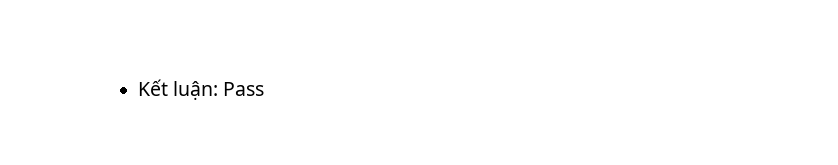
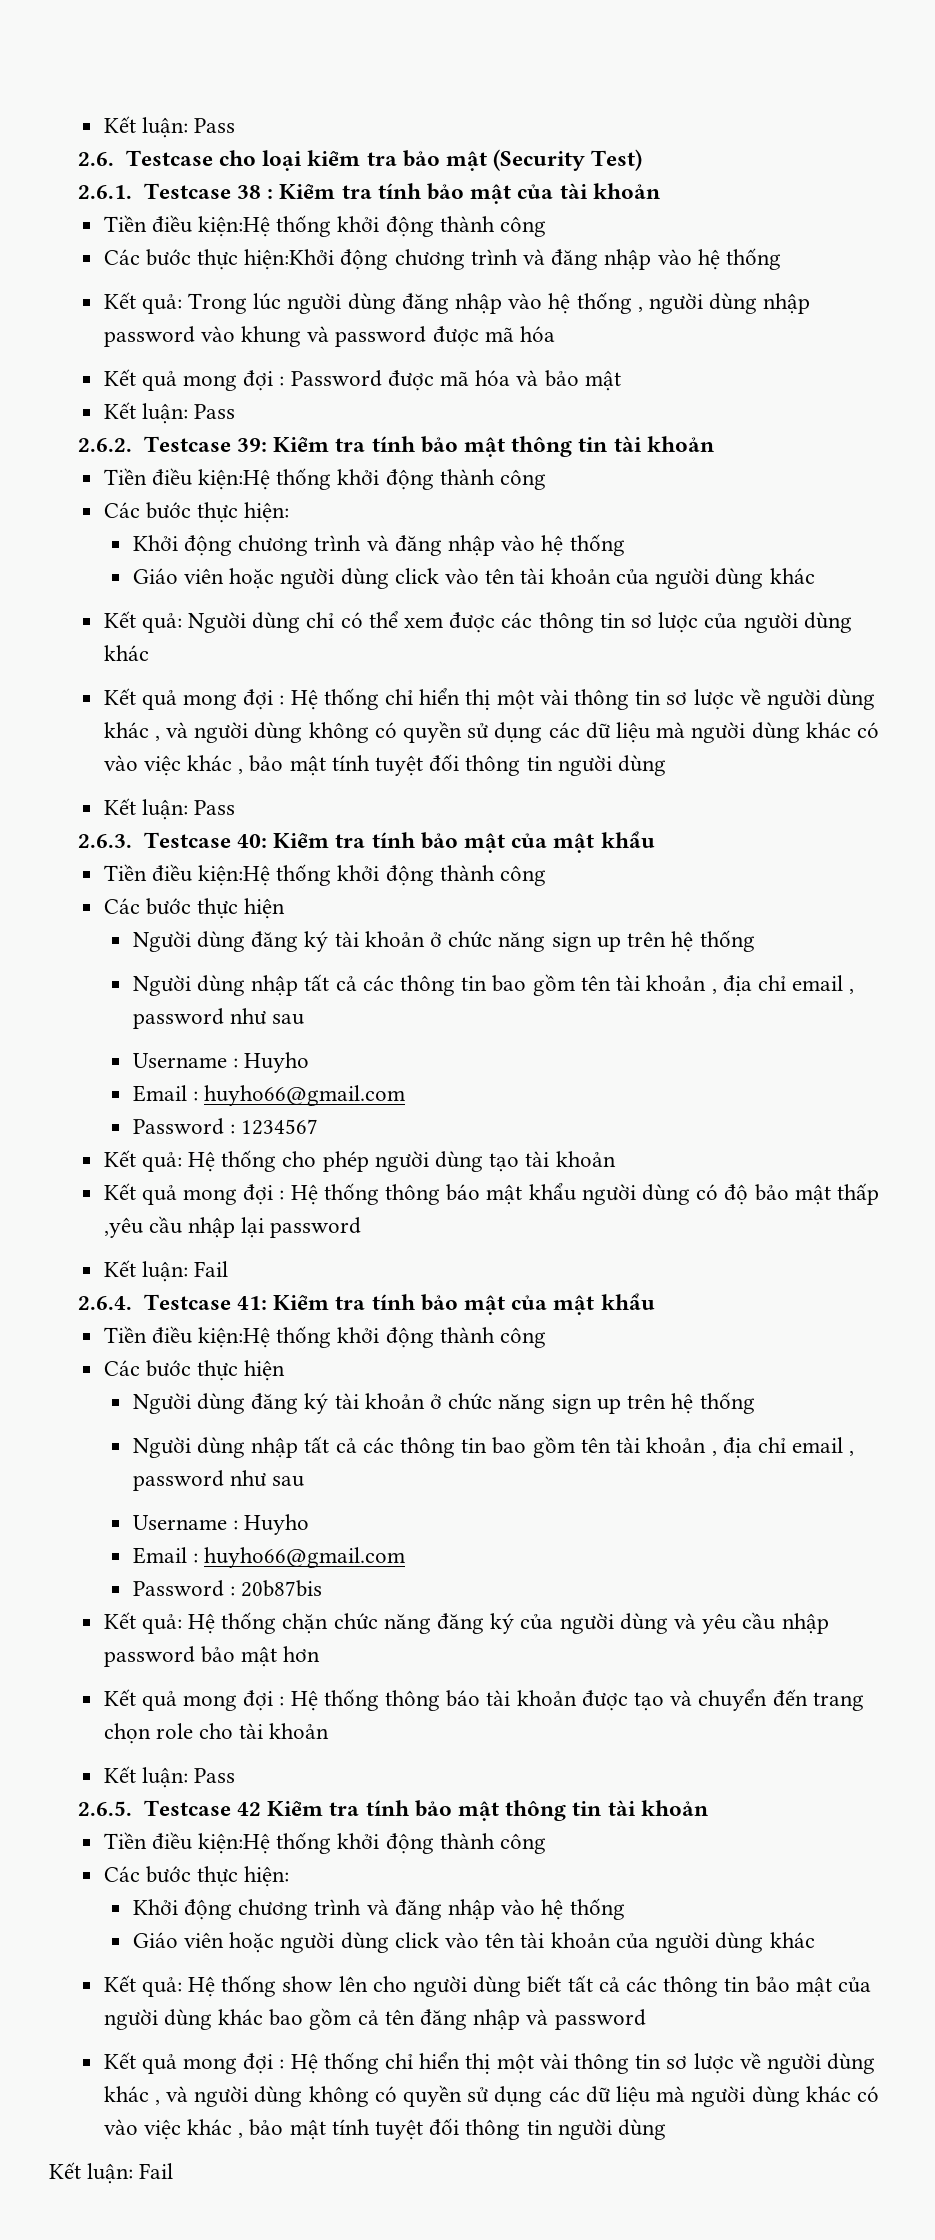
[137,79,265,100] Kết luận: Pass -> [103,116,235,138] [78,149,643,171] [78,183,660,204] [103,215,547,237] [103,248,782,270] [103,292,811,314] [103,326,556,347] [103,369,621,391] [103,402,235,424] [78,436,714,457] [103,468,547,490] [103,502,290,523] [132,534,625,556] [132,568,815,589] [103,611,852,633] [103,645,149,661] [103,688,876,710] [103,721,880,743] [103,754,667,776] [103,798,235,820] [78,831,655,853] [103,864,547,886] [103,898,286,919] [132,930,755,952] [132,974,855,996] [132,1008,305,1029] [132,1052,310,1073] [132,1085,406,1106] [132,1118,319,1135] [103,1150,616,1172] [103,1183,880,1205] [103,1216,362,1238] [103,1260,228,1282] [78,1293,655,1315] [103,1326,547,1348] [103,1360,286,1381] [132,1392,755,1414] [132,1436,855,1458] [132,1470,305,1491] [132,1514,310,1535] [132,1547,406,1568] [132,1580,323,1597] [103,1612,829,1634] [103,1646,321,1667] [103,1689,864,1711] [103,1723,330,1744] [103,1766,235,1788] [78,1800,708,1821] [103,1832,547,1854] [103,1866,290,1887] [132,1898,625,1920] [132,1932,815,1953] [103,1975,872,1997] [103,2008,646,2030] [103,2052,876,2074] [103,2085,880,2107] [103,2118,667,2140] [49,2162,174,2184] Kết luận: Pass // 2.6. Testcase cho loại kiểm tra bảo mật (Security Test) // 2.6.1. Testcase 38 : Kiểm tra tính bảo mật của tài khoản // Tiền điều kiện:Hệ thống khởi động thành công // Các bước thực hiện:Khởi động chương trình và đăng nhập vào hệ thống // Kết quả: Trong lúc người dùng đăng nhập vào hệ thống , người dùng nhập password vào khung và password được mã hóa // Kết quả mong đợi : Password được mã hóa và bảo mật // Kết luận: Pass // 2.6.2. Testcase 39: Kiểm tra tính bảo mật thông tin tài khoản // Tiền điều kiện:Hệ thống khởi động thành công // Các bước thực hiện: // Khởi động chương trình và đăng nhập vào hệ thống // Giáo viên hoặc người dùng click vào tên tài khoản của người dùng khác // Kết quả: Người dùng chỉ có thể xem được các thông tin sơ lược của người dùng khác // Kết quả mong đợi : Hệ thống chỉ hiển thị một vài thông tin sơ lược về người dùng khác , và người dùng không có quyền sử dụng các dữ liệu mà người dùng khác có vào việc khác , bảo mật tính tuyệt đối thông tin người dùng // Kết luận: Pass // 2.6.3. Testcase 40: Kiểm tra tính bảo mật của mật khẩu // Tiền điều kiện:Hệ thống khởi động thành công // Các bước thực hiện // Người dùng đăng ký tài khoản ở chức năng sign up trên hệ thống // Người dùng nhập tất cả các thông tin bao gồm tên tài khoản , địa chỉ email , password như sau // Username : Huyho // Email : huyho66@gmail.com // Password : 1234567 // Kết quả: Hệ thống cho phép người dùng tạo tài khoản // Kết quả mong đợi : Hệ thống thông báo mật khẩu người dùng có độ bảo mật thấp ,yêu cầu nhập lại password // Kết luận: Fail // 2.6.4. Testcase 41: Kiểm tra tính bảo mật của mật khẩu // Tiền điều kiện:Hệ thống khởi động thành công // Các bước thực hiện // Người dùng đăng ký tài khoản ở chức năng sign up trên hệ thống // Người dùng nhập tất cả các thông tin bao gồm tên tài khoản , địa chỉ email , password như sau // Username : Huyho // Email : huyho66@gmail.com // Password : 20b87bis // Kết quả: Hệ thống chặn chức năng đăng ký của người dùng và yêu cầu nhập password bảo mật hơn // Kết quả mong đợi : Hệ thống thông báo tài khoản được tạo và chuyển đến trang chọn role cho tài khoản // Kết luận: Pass // 2.6.5. Testcase 42 Kiểm tra tính bảo mật thông tin tài khoản // Tiền điều kiện:Hệ thống khởi động thành công // Các bước thực hiện: // Khởi động chương trình và đăng nhập vào hệ thống // Giáo viên hoặc người dùng click vào tên tài khoản của người dùng khác // Kết quả: Hệ thống show lên cho người dùng biết tất cả các thông tin bảo mật của người dùng khác bao gồm cả tên đăng nhập và password // Kết quả mong đợi : Hệ thống chỉ hiển thị một vài thông tin sơ lược về người dùng khác , và người dùng không có quyền sử dụng các dữ liệu mà người dùng khác có vào việc khác , bảo mật tính tuyệt đối thông tin người dùng // Kết luận: Fail

